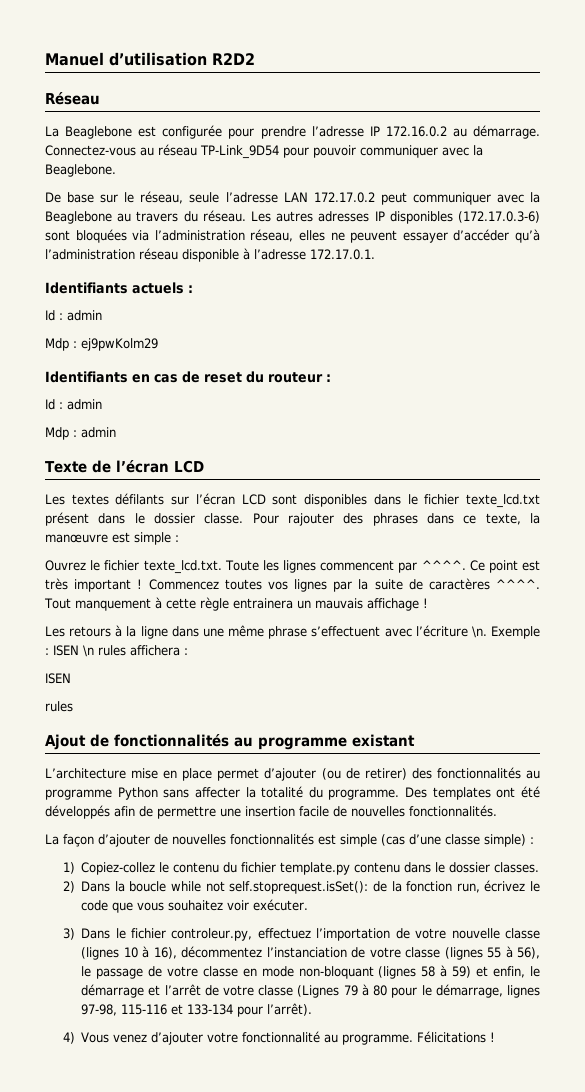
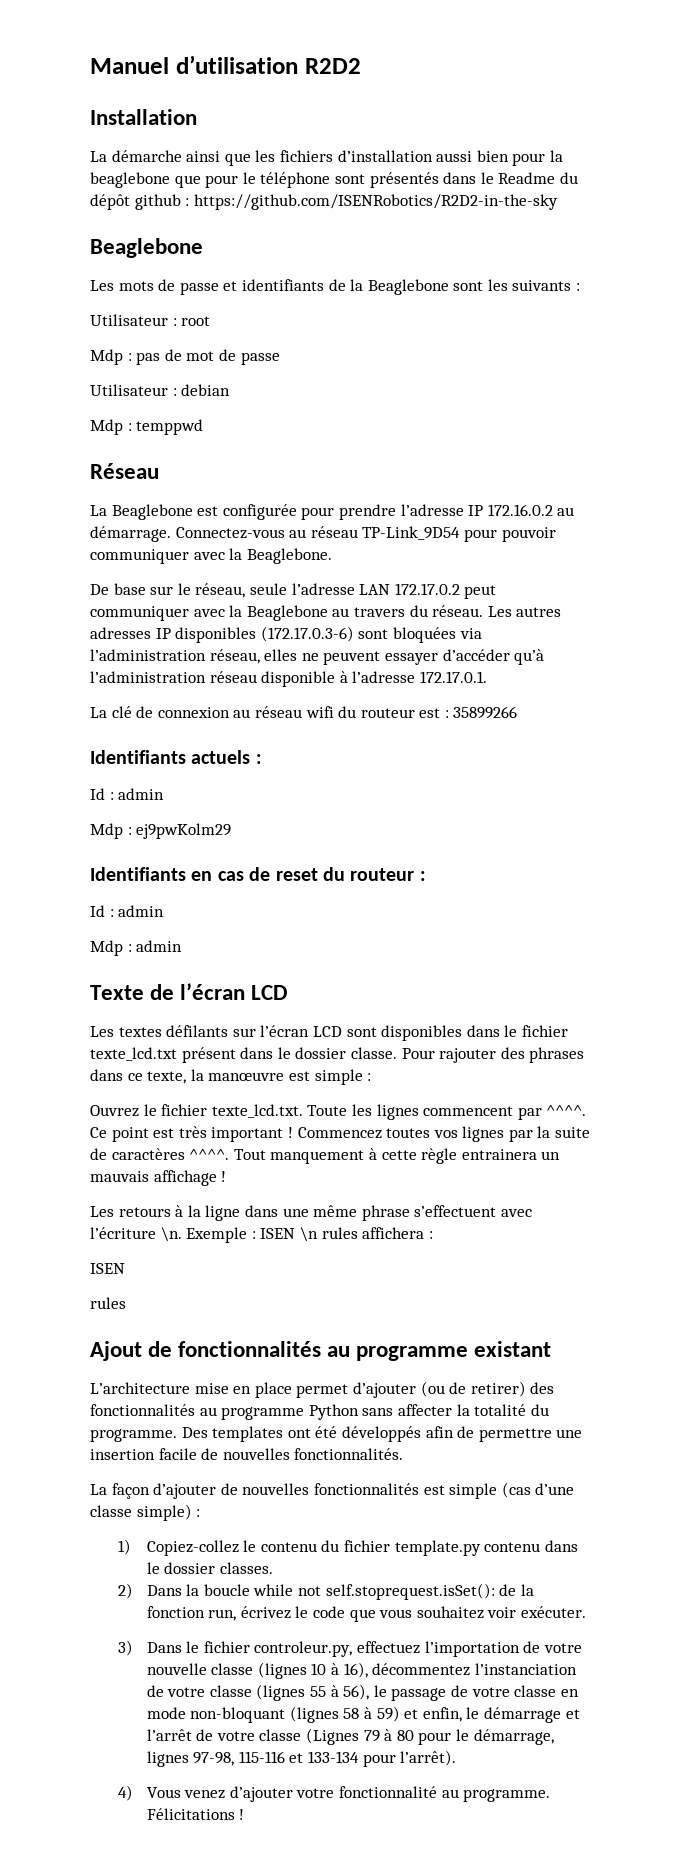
(255, 59) none -> [90,109,197,125] [90,150,563,166] [90,172,578,188] [90,194,558,210] [90,238,203,258] [90,279,581,295] [90,314,211,326] [90,349,280,365] [90,384,231,396] [90,419,204,435] // Installation // La démarche ainsi que les fichiers d’installation aussi bien pour la beaglebone que pour le téléphone sont présentés dans le Readme du dépôt github : https://github.com/ISENRobotics/R2D2-in-the-sky // Beaglebone // Les mots de passe et identifiants de la Beaglebone sont les suivants : // Utilisateur : root // Mdp : pas de mot de passe // Utilisateur : debian // Mdp : temppwd
(375, 254) none -> [90,706,518,719] // La clé de connexion au réseau wifi du routeur est : 35899266

